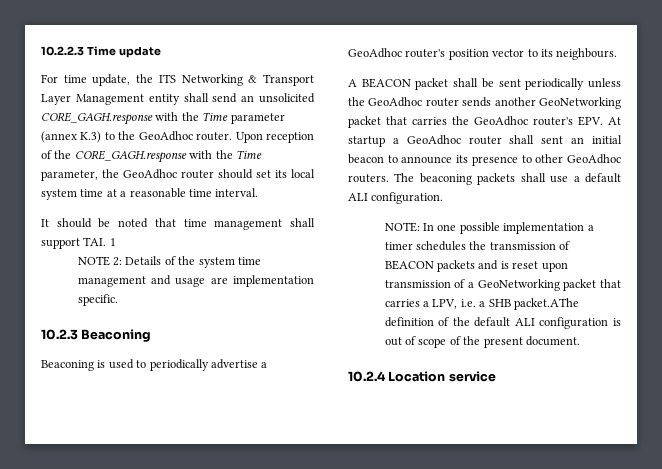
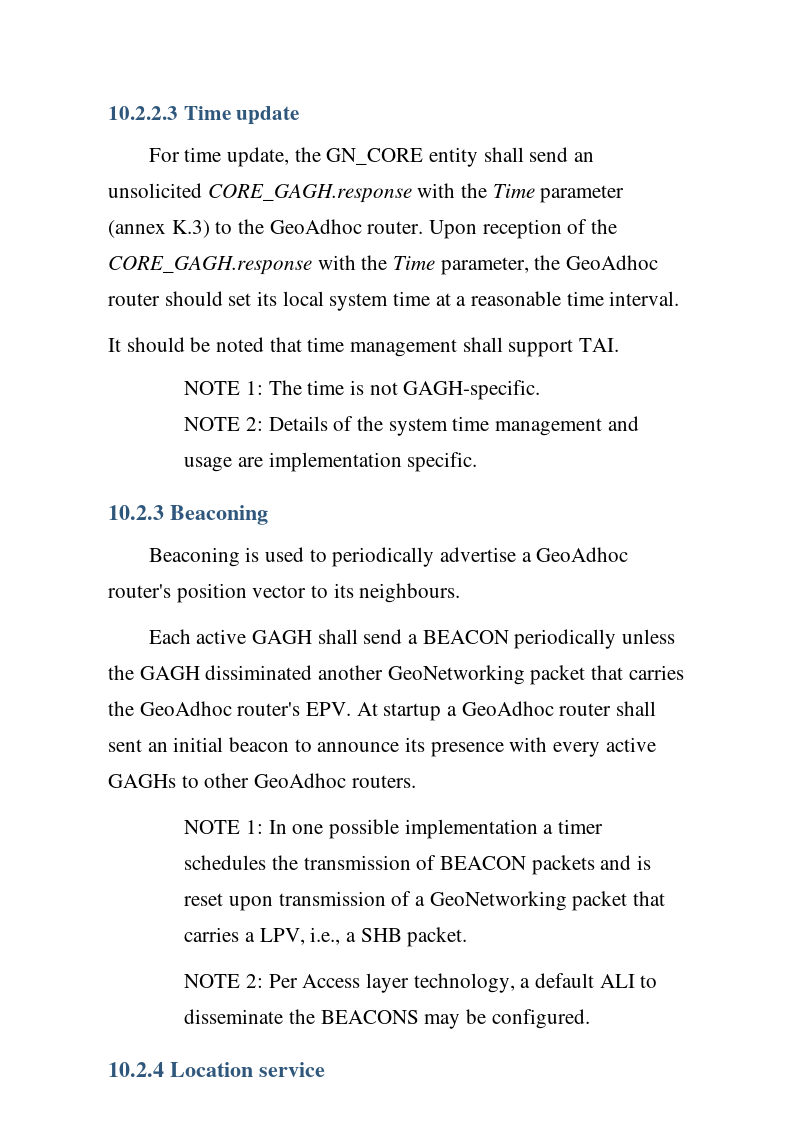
[158,74,314,86] [41,94,144,105] ITS Networking & Transport Layer Management -> [326,148,424,165] GN_CORE
[109,238,116,246] 1 -> [184,380,541,400] // NOTE 1: The time is not GAGH-specific.
[348,78,621,90] [348,97,492,107] A BEACON packet shall be sent periodically unless the GeoAdhoc router sends -> [148,629,676,649] [108,665,313,680] Each active GAGH shall send a BEACON periodically unless the GAGH dissiminated
(518, 161) none -> [509,737,656,757] [108,774,176,788] with every active GAGHs
[394,173,621,185] [348,192,444,204] [384,222,420,232] The beaconing packets shall use a default ALI configuration. // NOTE: -> [184,820,263,834] // NOTE 1:
[460,299,476,307] i.e. -> [310,927,341,945] i.e.,
[513,298,579,310] [384,317,621,329] [384,336,580,348] packet.AThe definition of the default ALI configuration is out of scope of the present document. -> [407,927,468,947] [184,973,658,993] [184,1009,590,1029] packet. // NOTE 2: Per Access layer technology, a default ALI to disseminate the BEACONS may be configured.

